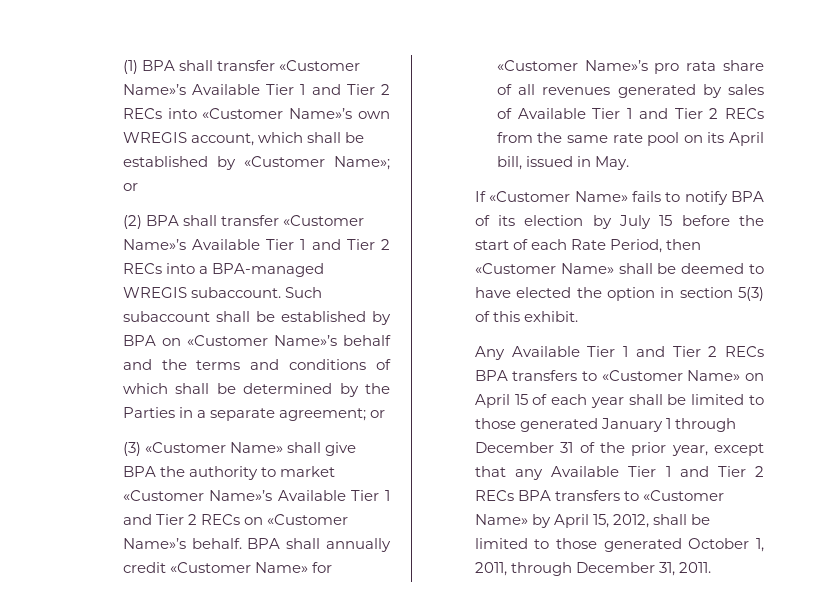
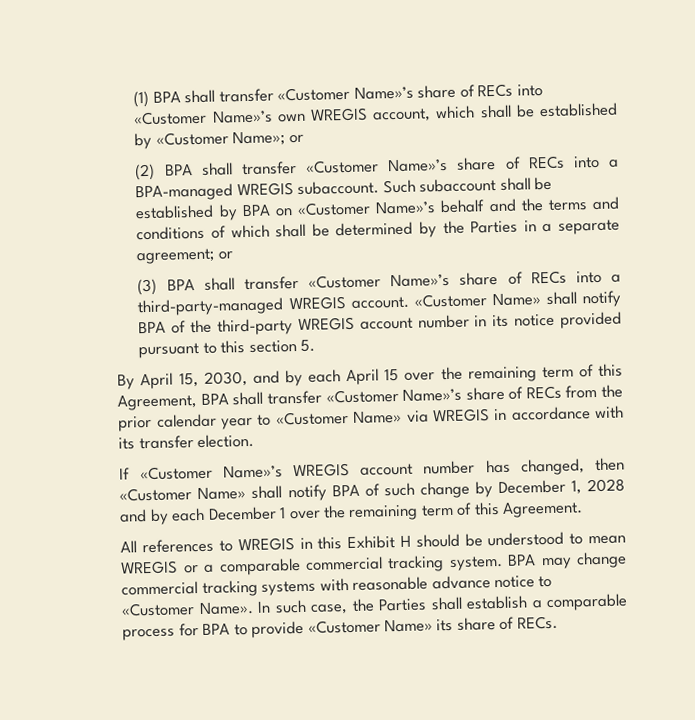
[191,84,390,95] Available Tier 1 and Tier 2 -> [417,84,475,99] share of
[191,239,390,250] Available Tier 1 and Tier 2 -> [456,156,521,171] share of
[144,442,356,456] [122,466,335,480] [122,490,391,501] [122,514,349,525] [122,538,391,552] [122,562,332,573] [496,60,764,74] [496,84,764,98] [496,108,764,119] [496,132,764,146] [496,156,629,170] [474,191,764,205] [474,215,764,229] [474,239,702,253] [474,263,764,274] [474,287,764,301] [474,311,578,322] [474,346,764,360] [474,370,764,381] [474,394,764,408] [474,418,737,432] [474,442,764,456] [474,466,764,480] [474,490,725,501] [474,514,711,528] [474,538,764,552] [474,562,712,576] «Customer Name» shall give BPA the authority to market «Customer Name»’s Available Tier 1 and Tier 2 RECs on «Customer Name»’s behalf. BPA shall annually credit «Customer Name» for «Customer Name»’s pro rata share of all revenues generated by sales of Available Tier 1 and Tier 2 RECs from the same rate pool on its April bill, issued in May. // If «Customer Name» fails to notify BPA of its election by July 15 before the start of each Rate Period, then «Customer Name» shall be deemed to have elected the option in section 5(3) of this exhibit. // Any Available Tier 1 and Tier 2 RECs BPA transfers to «Customer Name» on April 15 of each year shall be limited to those generated January 1 through December 31 of the prior year, except that any Available Tier 1 and Tier 2 RECs BPA transfers to «Customer Name» by April 15, 2012, shall be limited to those generated October 1, 2011, through December 31, 2011. -> [166,270,622,291] [137,290,621,317] [138,311,622,336] [138,339,316,359] [117,363,624,390] [117,384,623,411] [118,405,624,432] [118,433,255,450] [119,457,626,481] [119,478,626,502] [119,501,584,525] [120,531,626,554] [121,551,628,576] [121,575,553,597] [121,593,628,617] [122,615,558,641] BPA shall transfer «Customer Name»’s share of RECs into a third-party-managed WREGIS account. «Customer Name» shall notify BPA of the third-party WREGIS account number in its notice provided pursuant to this section 5. // By April 15, 2030, and by each April 15 over the remaining term of this Agreement, BPA shall transfer «Customer Name»’s share of RECs from the prior calendar year to «Customer Name» via WREGIS in accordance with its transfer election. // If «Customer Name»’s WREGIS account number has changed, then «Customer Name» shall notify BPA of such change by December 1, 2028 and by each December 1 over the remaining term of this Agreement. // All references to WREGIS in this Exhibit H should be understood to mean WREGIS or a comparable commercial tracking system. BPA may change commercial tracking systems with reasonable advance notice to «Customer Name». In such case, the Parties shall establish a comparable process for BPA to provide «Customer Name» its share of RECs.

